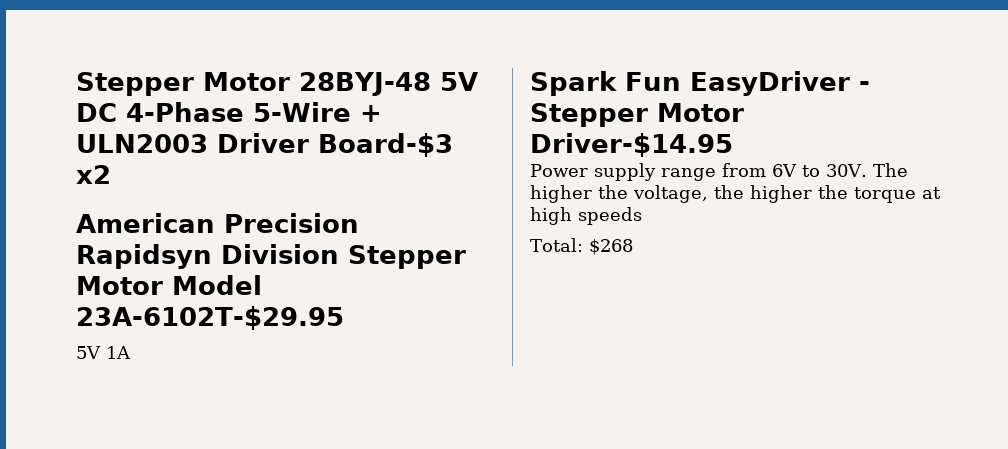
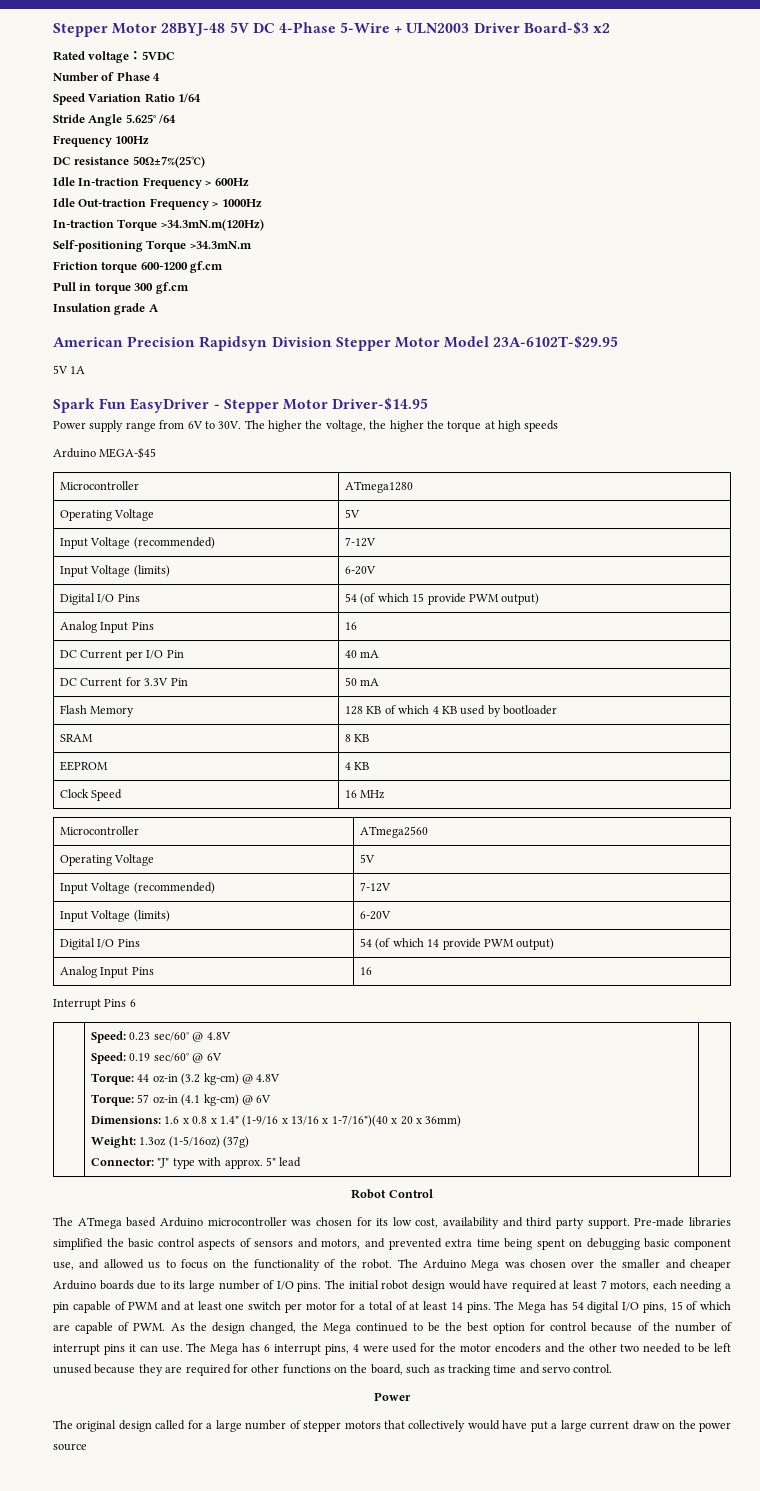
(111, 174) none -> [53,51,176,63] [53,72,161,82] [53,93,202,105] [53,114,177,126] [53,135,150,147] [53,156,205,168] [53,177,249,189] [53,198,262,210] [53,219,264,231] [53,240,252,252] [53,261,224,273] [53,282,189,294] [53,303,159,315] // Rated voltage：5VDC // Number of Phase 4 // Speed Variation Ratio 1/64 // Stride Angle 5.625° /64 // Frequency 100Hz // DC resistance 50Ω±7%(25℃) // Idle In-traction Frequency > 600Hz // Idle Out-traction Frequency > 1000Hz // In-traction Torque >34.3mN.m(120Hz) // Self-positioning Torque >34.3mN.m // Friction torque 600-1200 gf.cm // Pull in torque 300 gf.cm // Insulation grade A
[530,238,633,255] Total: $268 -> [53,447,157,459] [60,481,140,490] [345,481,414,493] [60,509,155,521] [345,509,361,518] [60,537,215,549] [345,537,377,547] [60,565,170,577] [345,566,377,575] [60,593,140,605] [345,593,540,605] [60,621,154,633] [345,622,358,630] [60,650,184,661] [345,650,380,658] [60,677,188,687] [345,677,380,686] [60,705,135,717] [345,705,558,717] [60,734,94,742] [345,734,370,742] [60,761,109,771] [345,762,370,770] [60,789,123,801] [345,790,386,799] [60,826,140,835] [360,826,429,838] [60,854,155,866] [360,854,376,863] [60,882,215,894] [360,882,392,892] [60,910,170,922] [360,911,392,920] [60,938,140,950] [360,938,555,950] [60,966,154,978] [360,967,373,975] [53,999,136,1010] [91,1031,231,1043] [91,1052,222,1064] [91,1073,281,1085] [91,1094,272,1106] [91,1115,462,1127] [91,1136,250,1148] [91,1157,302,1169] [351,1189,433,1199] [53,1217,731,1229] [53,1238,731,1250] [53,1259,732,1271] [53,1280,731,1292] [53,1301,731,1313] [53,1322,732,1334] [53,1343,731,1355] [53,1364,613,1376] [374,1392,411,1401] [53,1420,732,1432] [53,1443,87,1451] Arduino MEGA-$45 // Microcontroller | ATmega1280 // Operating Voltage | 5V // Input Voltage (recommended) | 7-12V // Input Voltage (limits) | 6-20V // Digital I/O Pins | 54 (of which 15 provide PWM output) // Analog Input Pins | 16 // DC Current per I/O Pin | 40 mA // DC Current for 3.3V Pin | 50 mA // Flash Memory | 128 KB of which 4 KB used by bootloader // SRAM | 8 KB // EEPROM | 4 KB // Clock Speed | 16 MHz // Microcontroller | ATmega2560 // Operating Voltage | 5V // Input Voltage (recommended) | 7-12V // Input Voltage (limits) | 6-20V // Digital I/O Pins | 54 (of which 14 provide PWM output) // Analog Input Pins | 16 // Interrupt Pins 6 // | Speed: 0.23 sec/60° @ 4.8V // Speed: 0.19 sec/60° @ 6V // Torque: 44 oz-in (3.2 kg-cm) @ 4.8V // Torque: 57 oz-in (4.1 kg-cm) @ 6V // Dimensions: 1.6 x 0.8 x 1.4" (1-9/16 x 13/16 x 1-7/16")(40 x 20 x 36mm) // Weight: 1.3oz (1-5/16oz) (37g) // Connector: "J" type with approx. 5" lead | // Robot Control // The ATmega based Arduino microcontroller was chosen for its low cost, availability and third party support. Pre-made libraries simplified the basic control aspects of sensors and motors, and prevented extra time being spent on debugging basic component use, and allowed us to focus on the functionality of the robot. The Arduino Mega was chosen over the smaller and cheaper Arduino boards due to its large number of I/O pins. The initial robot design would have required at least 7 motors, each needing a pin capable of PWM and at least one switch per motor for a total of at least 14 pins. The Mega has 54 digital I/O pins, 15 of which are capable of PWM. As the design changed, the Mega continued to be the best option for control because of the number of interrupt pins it can use. The Mega has 6 interrupt pins, 4 were used for the motor encoders and the other two needed to be left unused because they are required for other functions on the board, such as tracking time and servo control. // Power // The original design called for a large number of stepper motors that collectively would have put a large current draw on the power source

